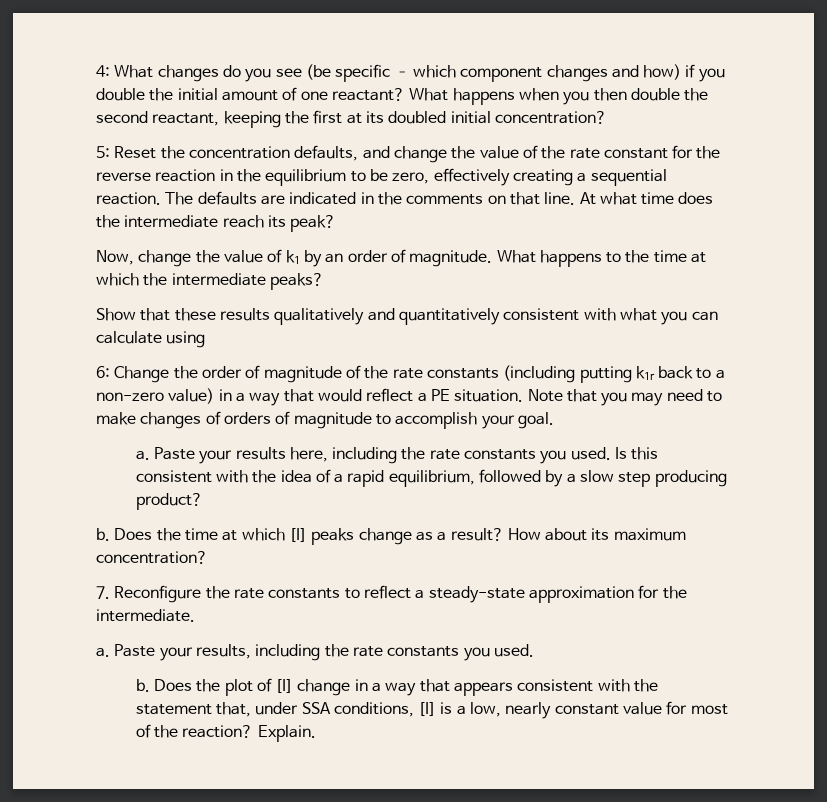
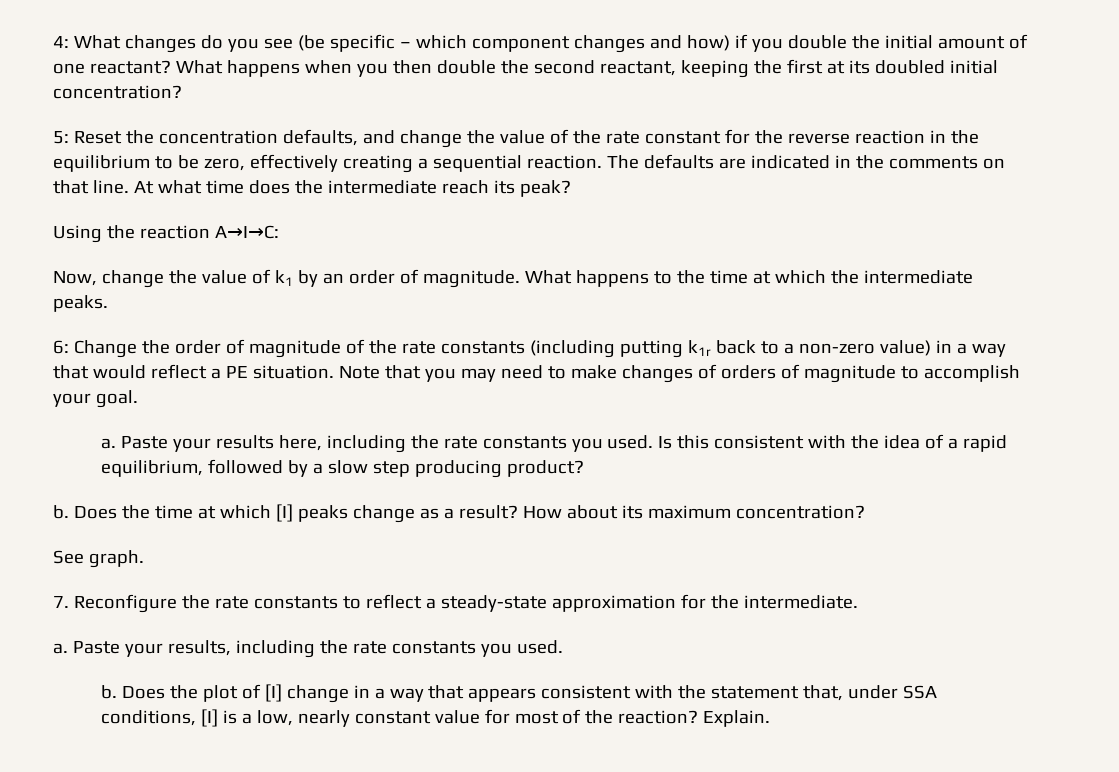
(337, 223) none -> [53,225,279,243] // Using the reaction A→I→C:
[269,273,324,290] [96,308,718,325] [96,331,206,348] peaks? // Show that these results qualitatively and quantitatively consistent with what you can calculate using -> [53,295,108,312] peaks.
(208, 557) none -> [53,550,144,568] // See graph.

